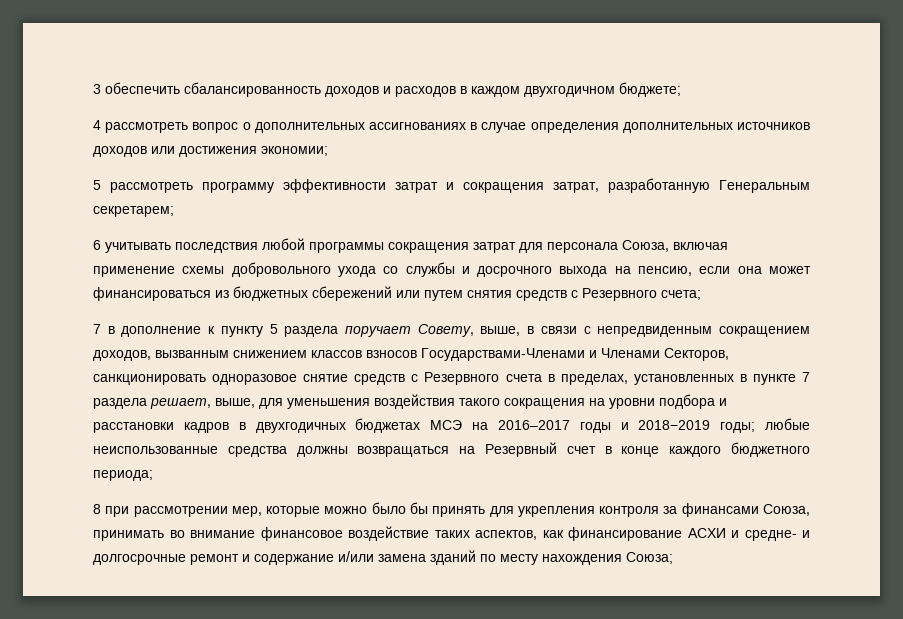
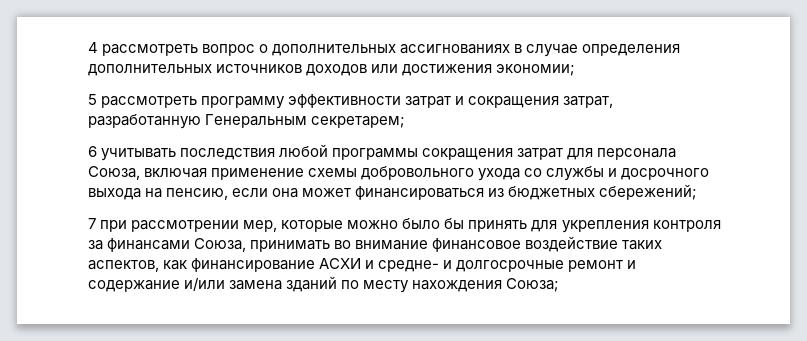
[93,82,681,97] 3 обеспечить сбалансированность доходов и расходов в каждом двухгодичном бюджете; // -> (88, 47) none
[312,286,701,301] [93,324,810,337] [93,348,729,361] [93,372,810,385] [93,394,727,409] [93,418,810,433] [93,442,810,457] [93,470,153,481] [93,504,101,514] сбережений или путем снятия средств с Резервного счета; // 7 в дополнение к пункту 5 раздела поручает Совету, выше, в связи с непредвиденным сокращением доходов, вызванным снижением классов взносов Государствами-Членами и Членами Секторов, санкционировать одноразовое снятие средств с Резервного счета в пределах, установленных в пункте 7 раздела решает, выше, для уменьшения воздействия такого сокращения на уровни подбора и расстановки кадров в двухгодичных бюджетах МСЭ на 2016–2017 годы и 2018−2019 годы; любые неиспользованные средства должны возвращаться на Резервный счет в конце каждого бюджетного периода; // 8 -> [599,184,698,200] [88,218,96,229] сбережений; // 7

